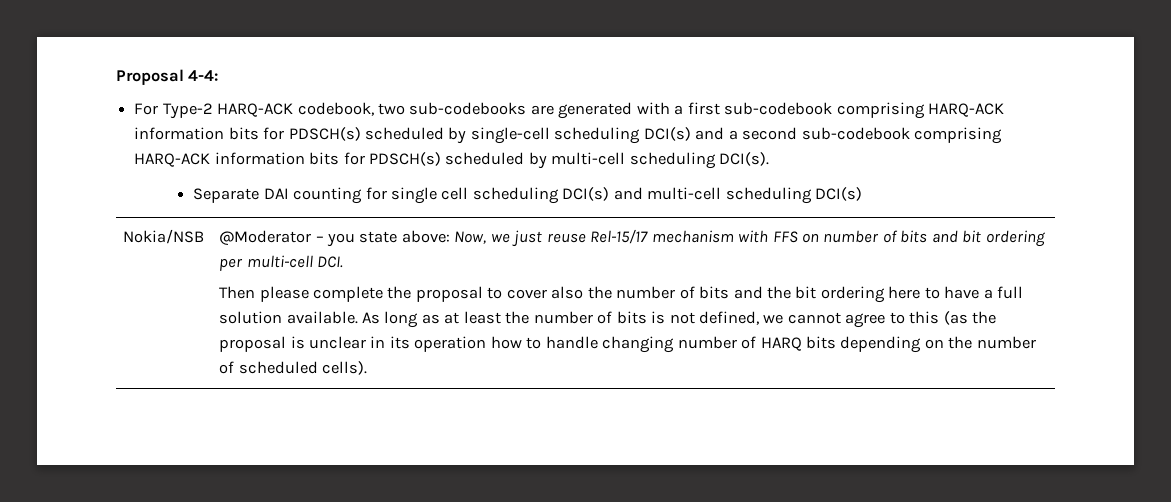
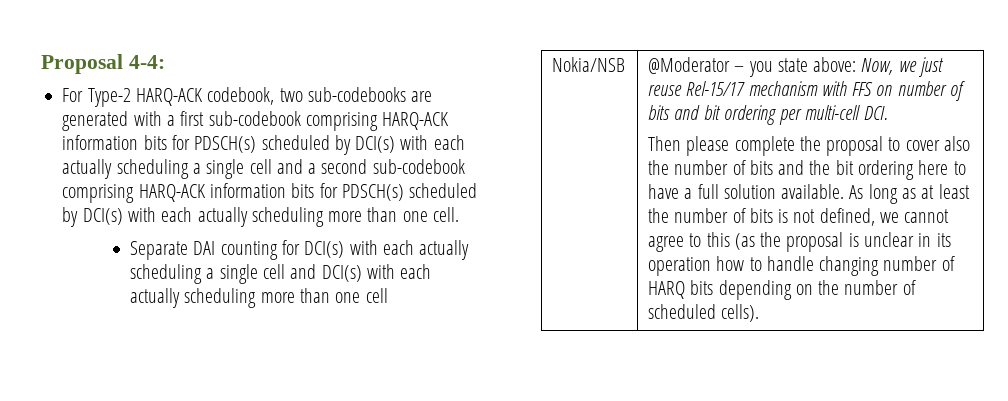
[470,127,691,144] single-cell scheduling DCI(s) -> [355,135,465,153] [62,159,272,179] DCI(s) with each actually scheduling a single cell
[551,152,770,169] [193,187,863,204] multi-cell scheduling DCI(s). // Separate DAI counting for single cell scheduling DCI(s) and multi-cell scheduling DCI(s) -> [82,207,459,227] [130,240,470,260] [130,264,432,284] [130,288,388,308] DCI(s) with each actually scheduling more than one cell. // Separate DAI counting for DCI(s) with each actually scheduling a single cell and DCI(s) with each actually scheduling more than one cell

